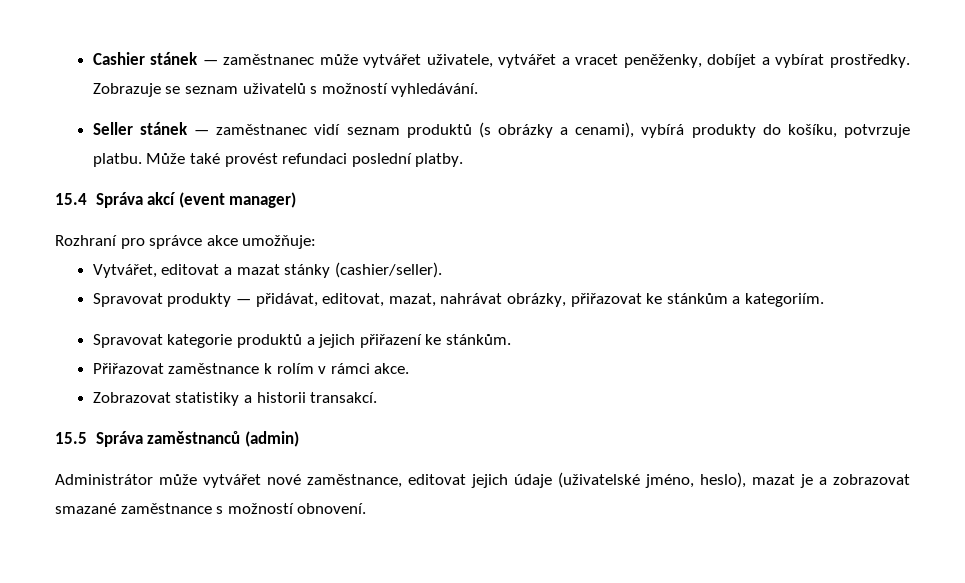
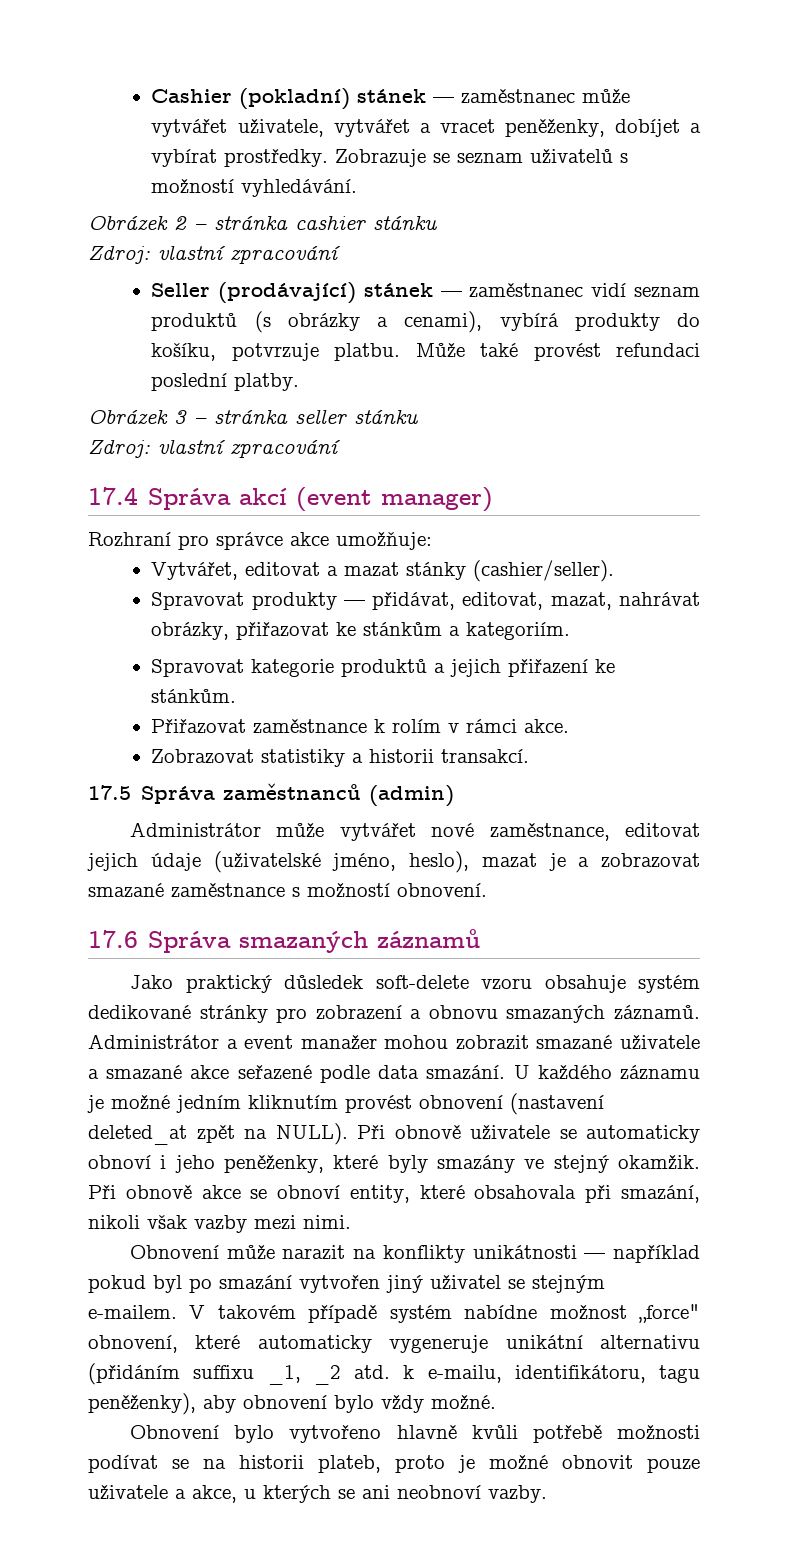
(145, 58) none -> [239,88,351,110] (pokladní)
(479, 90) none -> [88,215,437,231] [88,245,340,264] // Obrázek 2 – stránka cashier stánku // Zdroj: vlastní zpracování
(133, 128) none -> [218,282,357,304] (prodávající)
[55,193,87,205] 15.4 -> [88,409,418,425] [88,439,340,458] [88,487,138,505] Obrázek 3 – stránka seller stánku // Zdroj: vlastní zpracování // 17.4
[55,432,87,444] 15.5 -> [88,785,131,800] 17.5
(367, 508) none -> [88,929,481,953] [130,975,700,993] [88,1005,700,1023] [88,1034,700,1050] [88,1065,700,1083] [87,1093,604,1115] [88,1123,700,1145] [88,1155,700,1173] [88,1185,700,1203] [88,1215,351,1233] [130,1245,700,1263] [88,1275,605,1293] [88,1304,701,1323] [88,1335,700,1353] [88,1363,700,1385] [88,1393,496,1415] [130,1425,700,1443] [88,1455,700,1473] [88,1485,547,1503] // 17.6 Správa smazaných záznamů // Jako praktický důsledek soft-delete vzoru obsahuje systém dedikované stránky pro zobrazení a obnovu smazaných záznamů. Administrátor a event manažer mohou zobrazit smazané uživatele a smazané akce seřazené podle data smazání. U každého záznamu je možné jedním kliknutím provést obnovení (nastavení deleted_at zpět na NULL). Při obnově uživatele se automaticky obnoví i jeho peněženky, které byly smazány ve stejný okamžik. Při obnově akce se obnoví entity, které obsahovala při smazání, nikoli však vazby mezi nimi. // Obnovení může narazit na konflikty unikátnosti — například pokud byl po smazání vytvořen jiný uživatel se stejným e-mailem. V takovém případě systém nabídne možnost „force" obnovení, které automaticky vygeneruje unikátní alternativu (přidáním suffixu _1, _2 atd. k e-mailu, identifikátoru, tagu peněženky), aby obnovení bylo vždy možné. // Obnovení bylo vytvořeno hlavně kvůli potřebě možnosti podívat se na historii plateb, proto je možné obnovit pouze uživatele a akce, u kterých se ani neobnoví vazby.

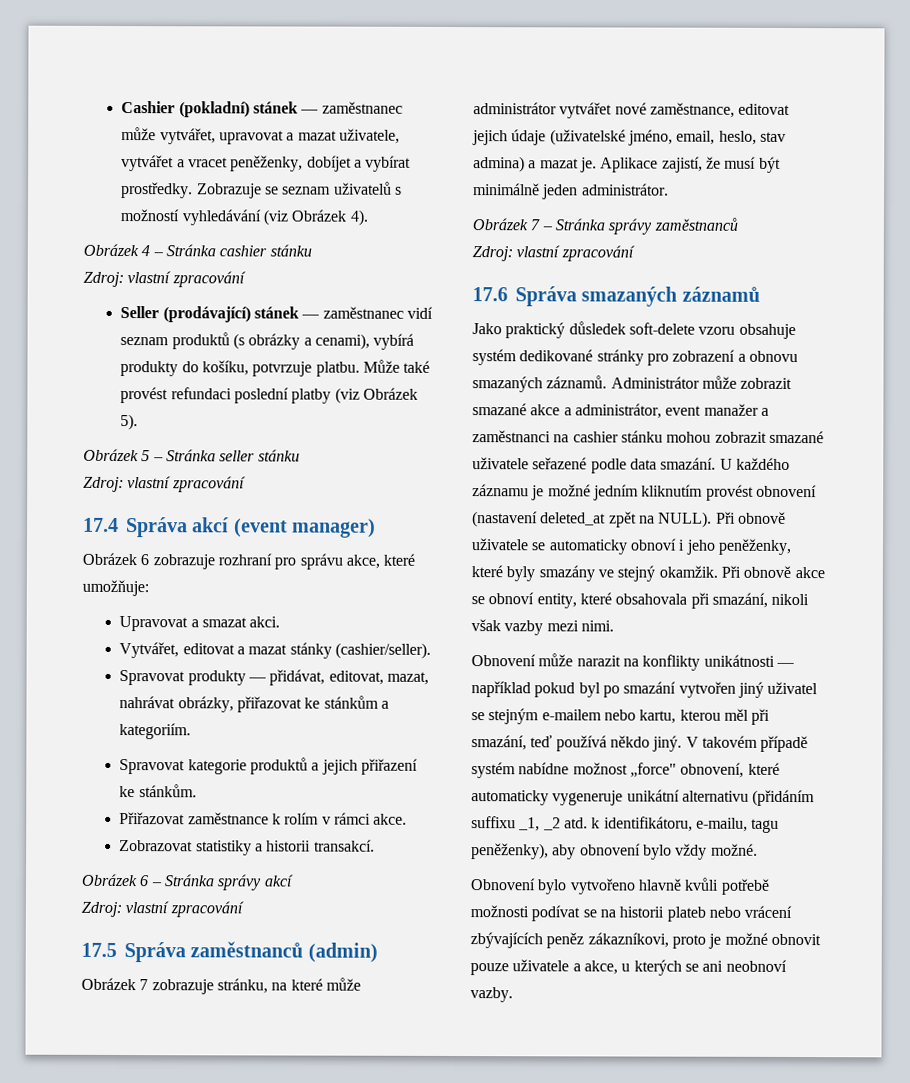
[151,119,228,137] vytvářet -> [159,128,337,145] vytvářet, upravovat a mazat
[241,179,358,197] [88,215,288,231] vyhledávání. // Obrázek 2 – stránka -> [181,209,368,226] [83,243,216,257] vyhledávání (viz Obrázek 4). // Obrázek 4 – Stránka
[234,373,300,391] [88,409,288,425] platby. // Obrázek 3 – stránka -> [291,387,418,404] [120,414,139,431] [83,448,216,462] platby (viz Obrázek 5). // Obrázek 5 – Stránka
[88,532,432,550] Rozhraní pro správce akce umožňuje: -> [82,552,416,570] [82,579,149,597] [119,616,281,632] Obrázek 6 zobrazuje rozhraní pro správu akce, které umožňuje: // Upravovat a smazat akci.
[88,783,455,807] [130,822,325,838] 17.5 Správa zaměstnanců (admin) // Administrátor může -> [81,873,294,891] [81,901,244,918] [81,941,378,963] [81,977,361,995] [473,102,557,115] Obrázek 6 – Stránka správy akcí // Zdroj: vlastní zpracování // 17.5 Správa zaměstnanců (admin) // Obrázek 7 zobrazuje stránku, na které může administrátor
[409,851,700,873] [88,883,487,898] heslo), mazat je a zobrazovat smazané zaměstnance s možností obnovení. -> [676,130,786,145] [473,156,781,173] [473,183,669,200] [472,217,738,235] [472,245,635,262] email, heslo, stav admina) a mazat je. Aplikace zajistí, že musí být minimálně jeden administrátor. // Obrázek 7 – Stránka správy zaměstnanců // Zdroj: vlastní zpracování
[226,1035,377,1050] a event manažer -> [701,375,793,390] [472,403,769,419] [472,430,663,443] může zobrazit smazané akce a administrátor, event manažer a zaměstnanci na cashier stánku
[88,1065,230,1080] a smazané akce -> (529, 463) none
[88,1305,177,1319] e-mailem. -> [541,708,771,725] [471,735,683,752] e-mailem nebo kartu, kterou měl při smazání, teď používá někdo jiný.
[427,1365,646,1383] e-mailu, identifikátoru, -> [603,816,748,832] identifikátoru, e-mailu,
[318,1455,381,1473] plateb, -> [666,905,793,922] [470,932,669,949] plateb nebo vrácení zbývajících peněz zákazníkovi,

